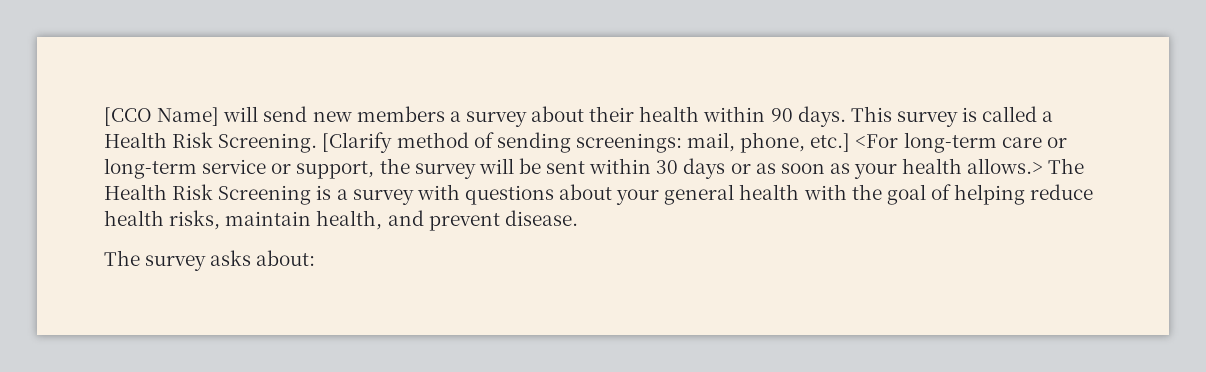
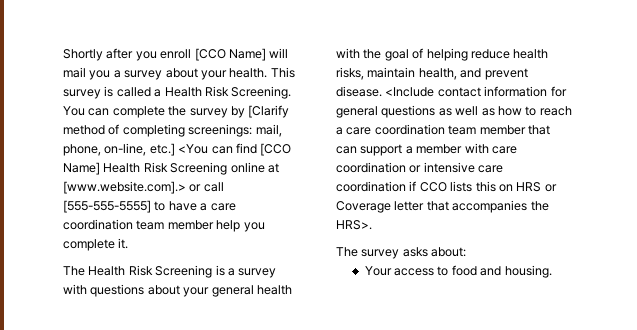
[104,106,846,127] [CCO Name] will send new members a survey about their health within 90 days. -> [63,48,289,61] [63,67,268,80] Shortly after you enroll [CCO Name] will mail you a survey about your health.
(318, 143) none -> [63,106,245,118] You can complete the survey by
[496,132,571,153] sending -> [122,124,185,137] completing
[810,132,1067,153] [104,158,1044,179] etc.] <For long-term care or long-term service or support, the survey will be sent within 30 days or as soon as your health allows.> -> [104,143,292,156] [63,162,279,175] [63,181,224,194] [63,200,236,213] [63,219,265,232] [63,238,129,251] on-line, etc.] <You can find [CCO Name] Health Risk Screening online at [www.website.com].> or call [555-555-5555] to have a care coordination team member help you complete it. //
[104,250,316,271] // The survey asks about: -> [385,86,567,97] [336,105,572,118] [336,124,550,135] [336,143,517,156] [336,162,504,173] [336,181,557,192] [336,200,549,213] [336,220,372,230] [336,247,467,259] [364,265,552,278] <Include contact information for general questions as well as how to reach a care coordination team member that can support a member with care coordination or intensive care coordination if CCO lists this on HRS or Coverage letter that accompanies the HRS>. // The survey asks about: // Your access to food and housing.

